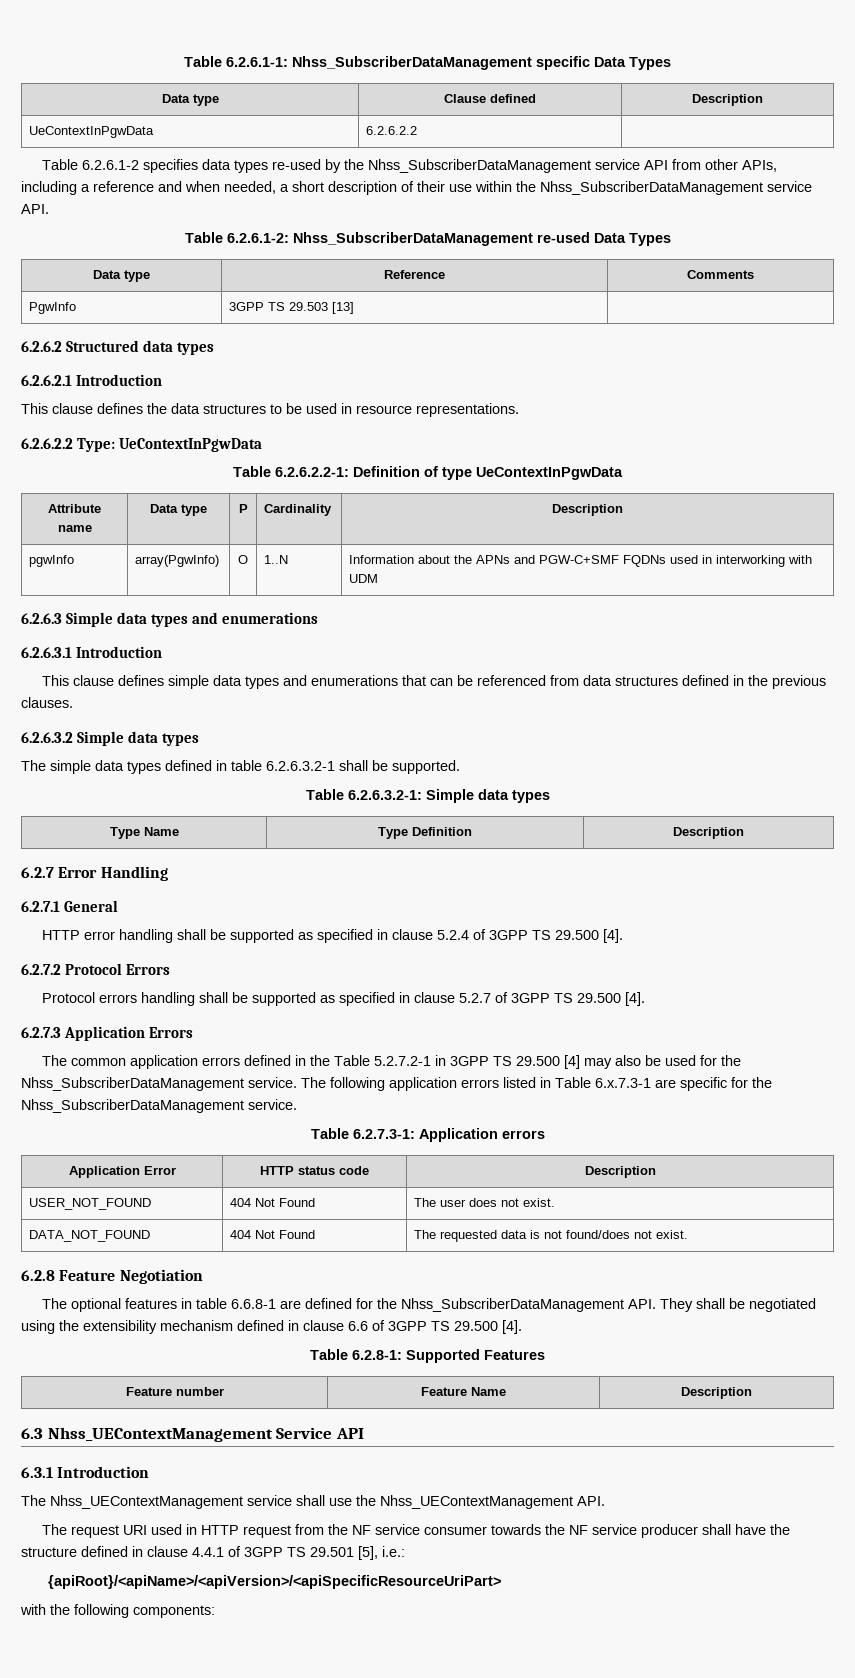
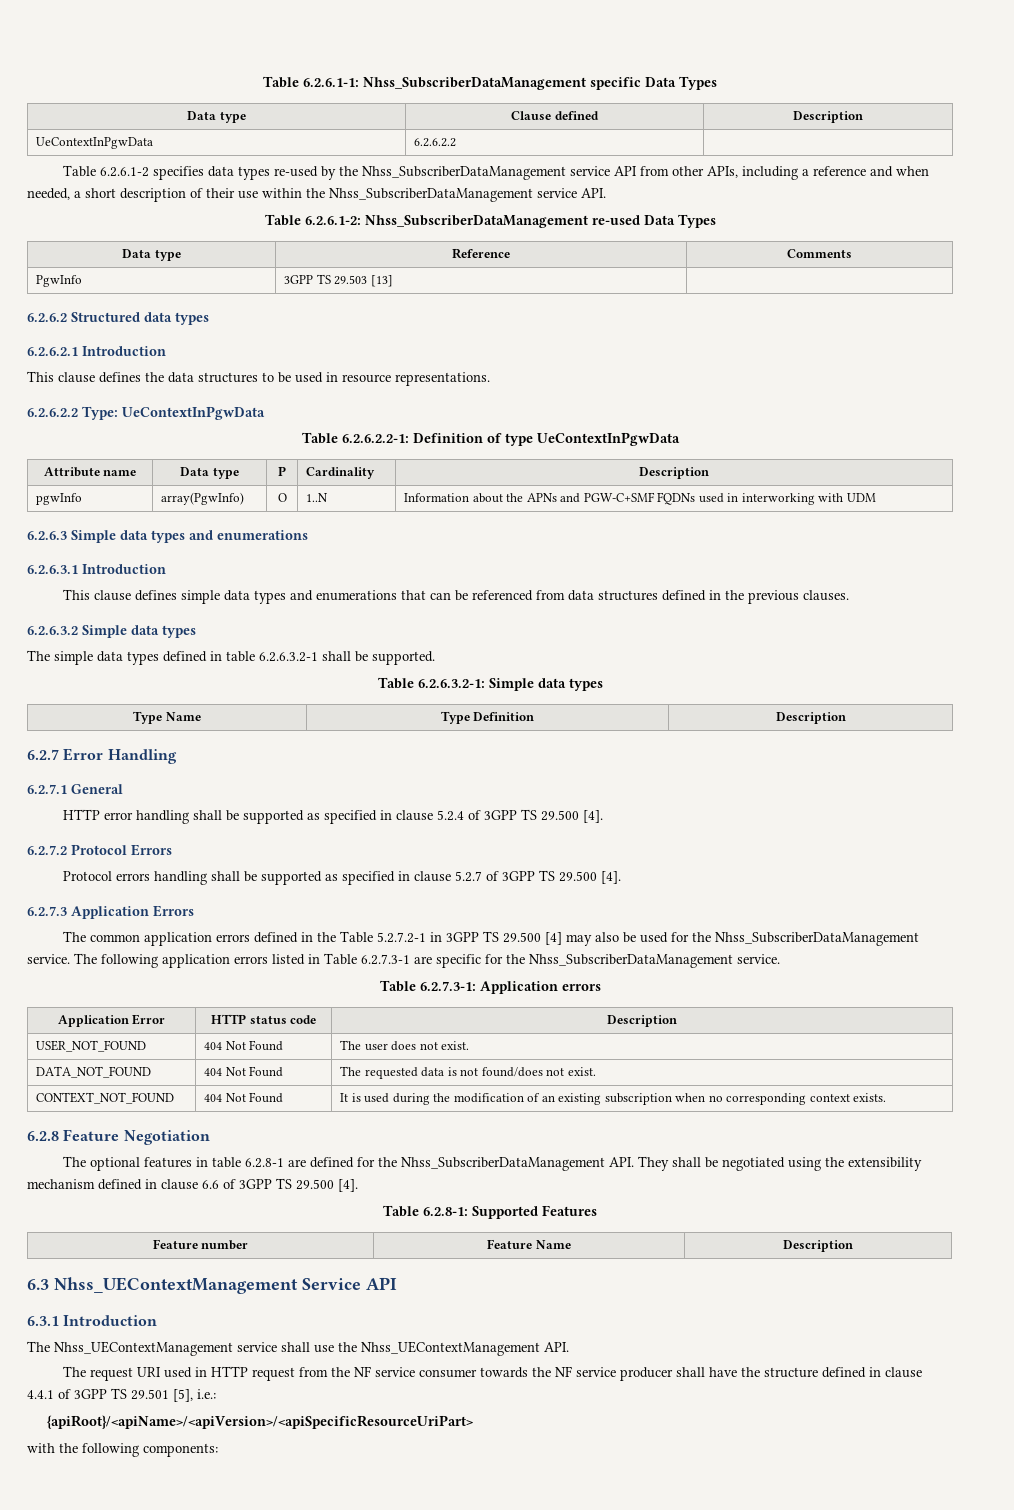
[595,1078,651,1088] 6.x.7.3-1 -> [361,954,410,965] 6.2.7.3-1
(689, 1234) none -> [36,1092,175,1104] [204,1092,284,1103] [340,1093,887,1105] // CONTEXT_NOT_FOUND | 404 Not Found | It is used during the modification of an existing subscription when no corresponding context exists.
[231,1299,277,1309] 6.6.8-1 -> [245,1158,285,1168] 6.2.8-1

